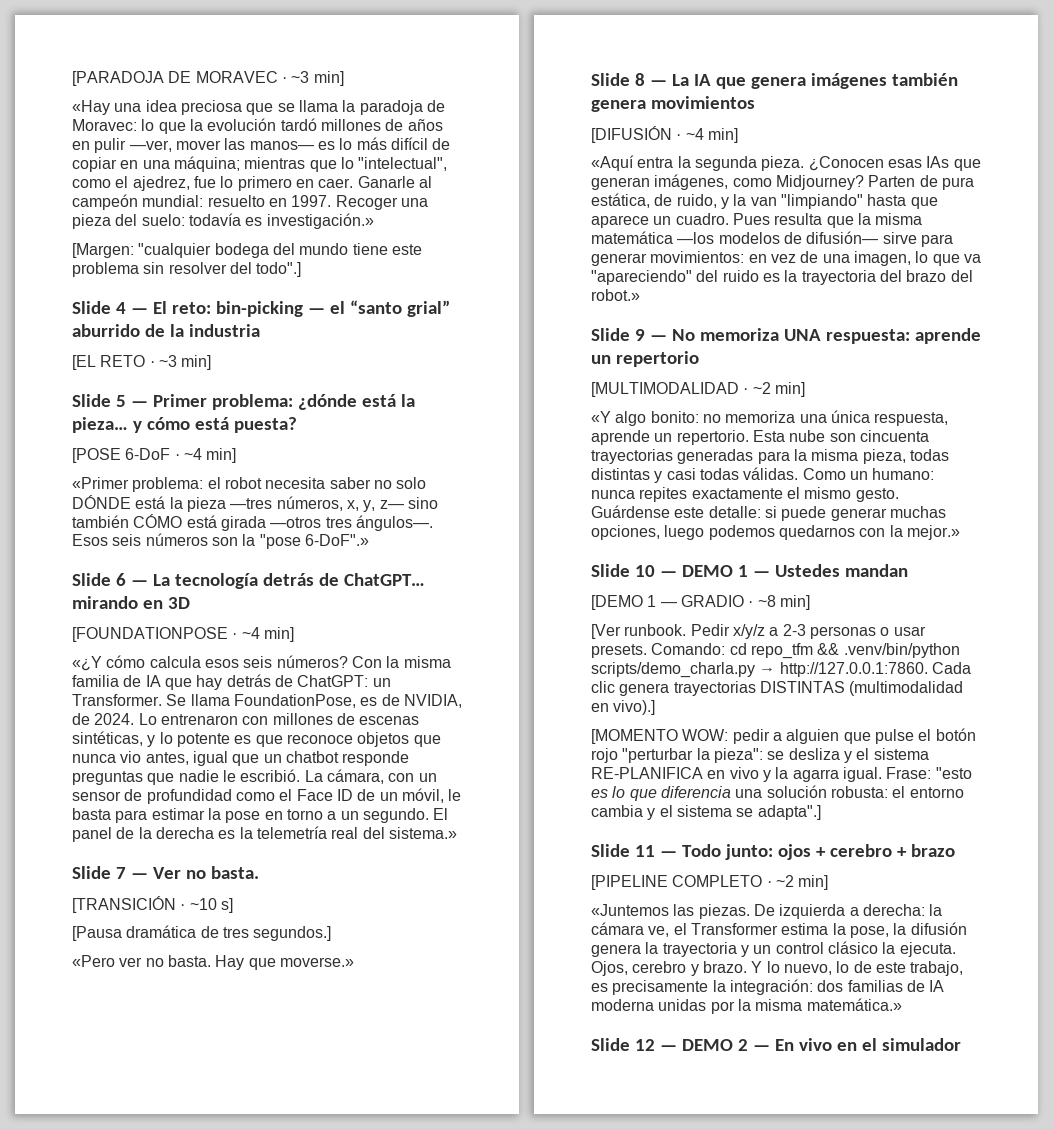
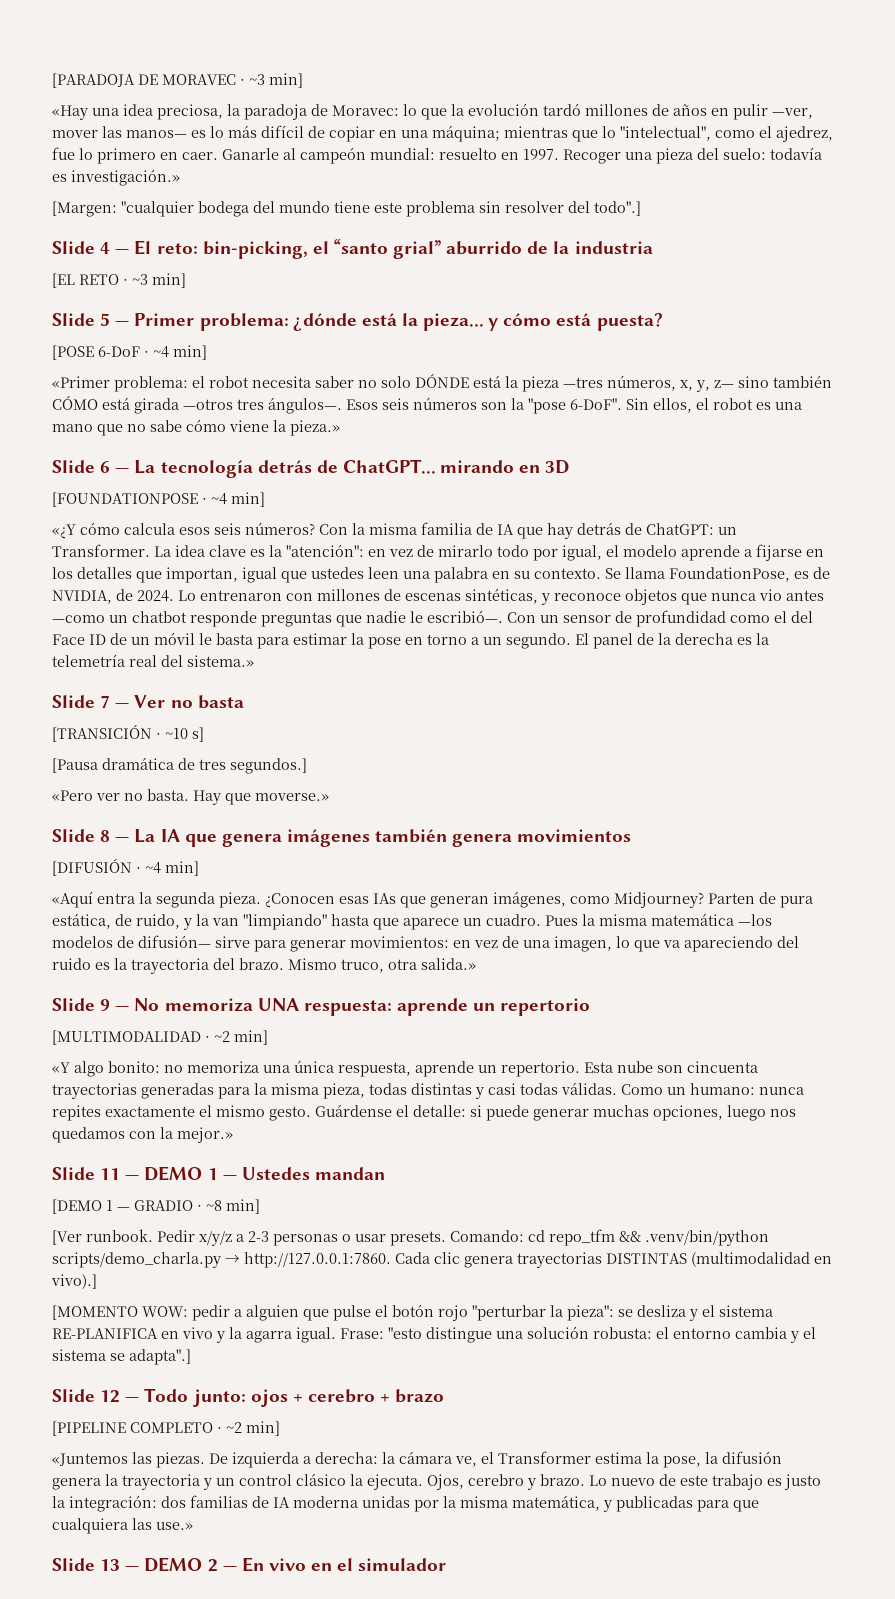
[180,100,338,115] preciosa que se llama -> [157,104,223,120] preciosa,
[215,301,325,317] bin-picking — -> [202,241,308,259] bin-picking,
[304,534,369,546] 6-DoF".» -> [570,398,802,413] [52,419,340,436] 6-DoF". Sin ellos, el robot es una mano que no sabe cómo viene la pieza.»
(162, 700) none -> [154,544,824,561] [52,567,601,583] La idea clave es la "atención": en vez de mirarlo todo por igual, el modelo aprende a fijarse en los detalles que importan, igual que ustedes leen una palabra en su contexto.
[159,732,283,747] lo potente es que -> (550, 599) none
[145,751,260,766] antes, igual que -> [786,590,824,601] [52,615,105,623] antes —como
[240,769,415,784] escribió. La cámara, con -> [427,610,536,623] escribió—. Con
(293, 795) none -> [791,611,813,623] del
[401,788,444,803] móvil, -> [154,632,195,645] móvil
[210,866,259,879] basta. -> [197,695,244,709] basta
[774,213,854,228] resulta que -> (578, 920) none
[591,270,692,285] "apareciendo" -> [684,936,773,952] apareciendo
[906,270,973,282] [591,289,640,301] brazo del robot.» -> [239,958,476,973] brazo. Mismo truco, otra salida.»
[674,507,705,518] este -> [396,1105,409,1117] el
[708,525,855,540] podemos quedarnos -> [770,1109,796,1117] [52,1127,125,1143] nos quedamos
[634,565,655,577] 10 -> [100,1168,121,1180] 11
[591,786,731,801] es lo que diferencia -> [426,1327,492,1343] distingue
[634,845,655,857] 11 -> [100,1390,121,1403] 12
[751,961,964,976] [591,980,709,995] Y lo nuevo, lo de este trabajo, es precisamente -> [589,1474,821,1490] Lo nuevo de este trabajo es justo
[806,998,902,1011] [591,1038,655,1051] matemática.» // Slide 12 -> [512,1495,759,1512] [52,1518,193,1534] [52,1558,121,1571] matemática, y publicadas para que cualquiera las use.» // Slide 13

